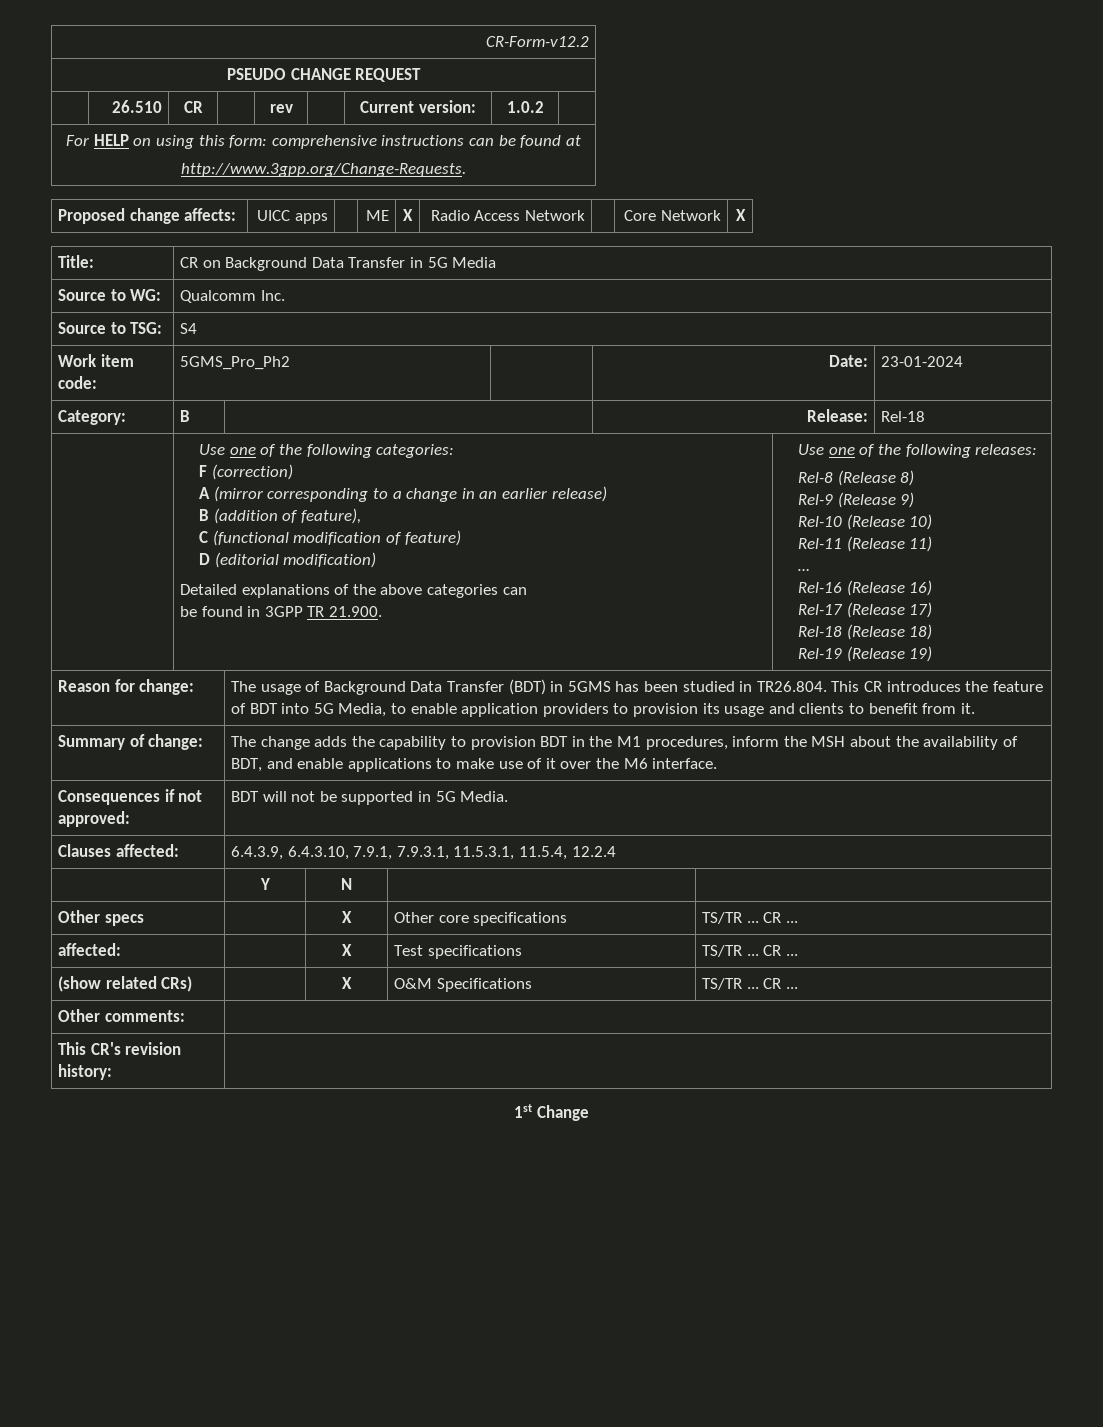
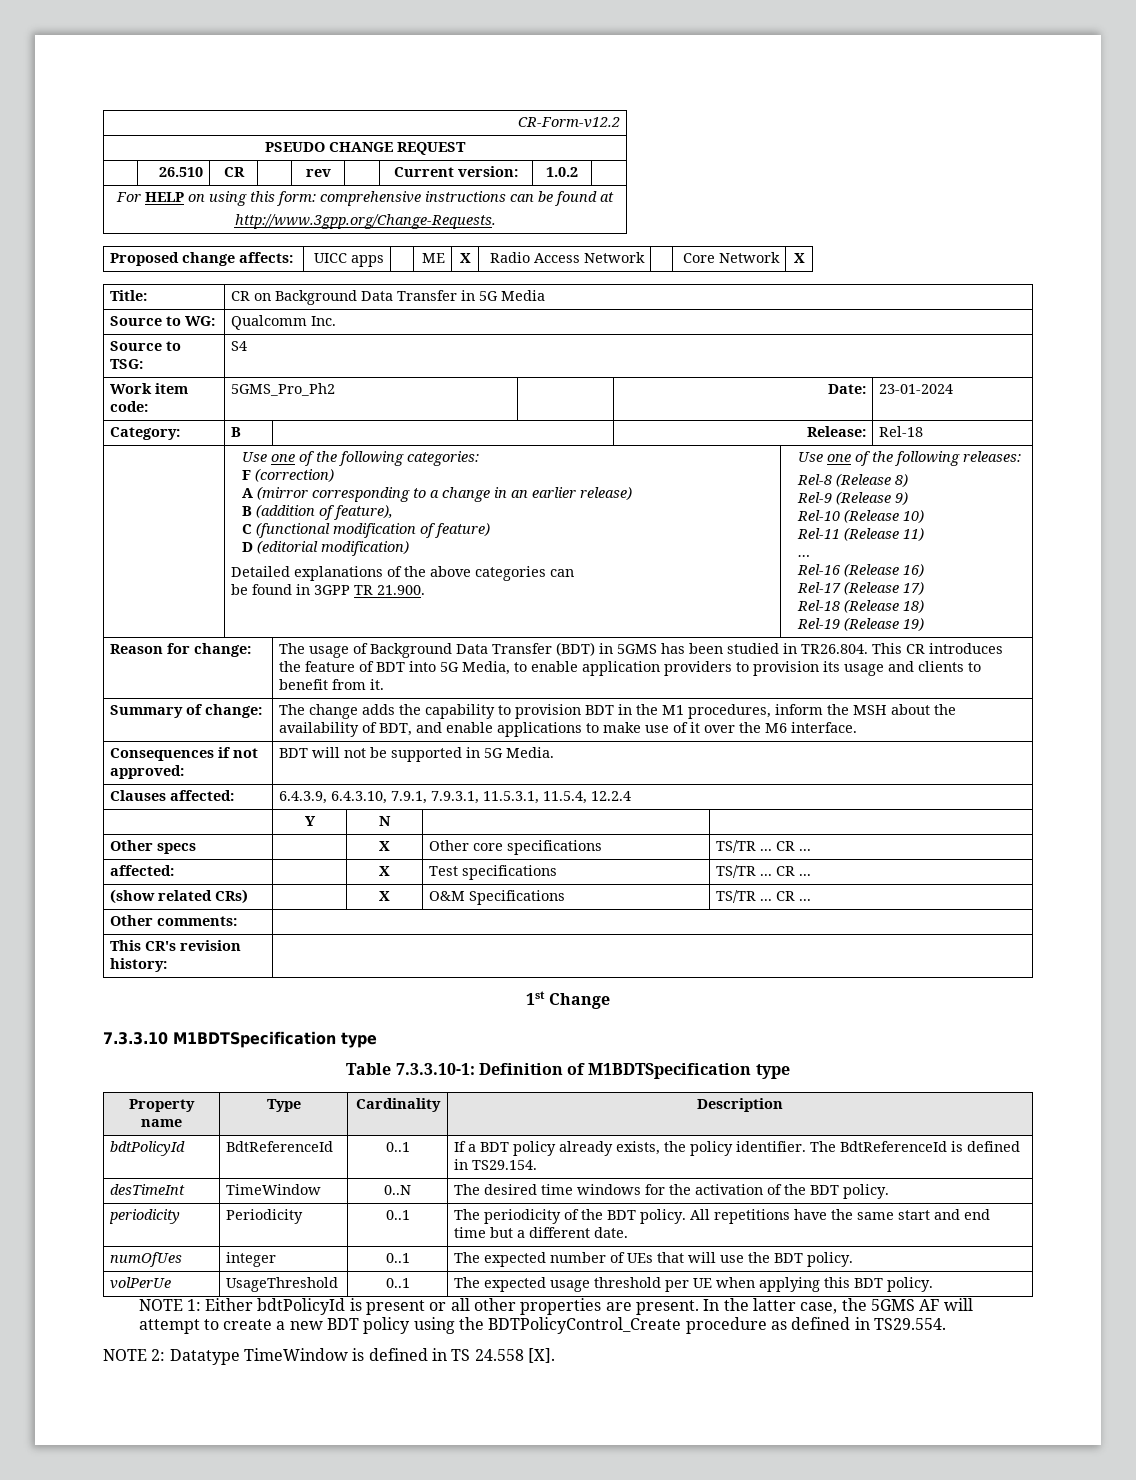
(589, 1113) none -> [103,1031,377,1048] [346,1063,790,1079] [129,1099,195,1112] [141,1119,182,1127] [266,1099,301,1112] [355,1098,441,1112] [697,1098,783,1112] [110,1141,186,1156] [226,1141,334,1152] [385,1142,410,1152] [454,1141,1021,1156] [454,1159,538,1170] [110,1184,186,1195] [226,1184,322,1195] [384,1185,411,1195] [454,1184,890,1199] [109,1209,181,1224] [226,1209,304,1224] [385,1210,410,1220] [454,1209,991,1224] [454,1227,629,1238] [110,1252,183,1267] [226,1252,277,1267] [385,1253,410,1263] [454,1252,854,1267] [110,1277,172,1289] [226,1277,339,1292] [385,1278,410,1288] [454,1277,934,1292] [138,1298,973,1315] [138,1317,946,1334] [103,1348,555,1365] // 7.3.3.10 M1BDTSpecification type // Table 7.3.3.10-1: Definition of M1BDTSpecification type // Property name | Type | Cardinality | Description // bdtPolicyId | BdtReferenceId | 0..1 | If a BDT policy already exists, the policy identifier. The BdtReferenceId is defined in TS29.154. // desTimeInt | TimeWindow | 0..N | The desired time windows for the activation of the BDT policy. // periodicity | Periodicity | 0..1 | The periodicity of the BDT policy. All repetitions have the same start and end time but a different date. // numOfUes | integer | 0..1 | The expected number of UEs that will use the BDT policy. // volPerUe | UsageThreshold | 0..1 | The expected usage threshold per UE when applying this BDT policy. // NOTE 1: Either bdtPolicyId is present or all other properties are present. In the latter case, the 5GMS AF will attempt to create a new BDT policy using the BDTPolicyControl_Create procedure as defined in TS29.554. // NOTE 2: Datatype TimeWindow is defined in TS 24.558 [X].

